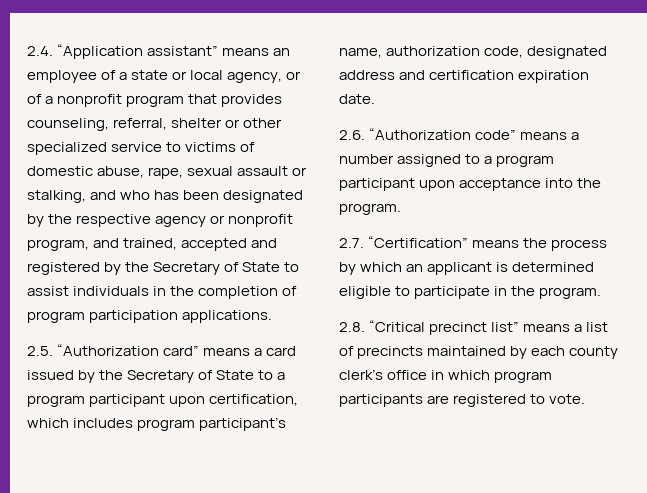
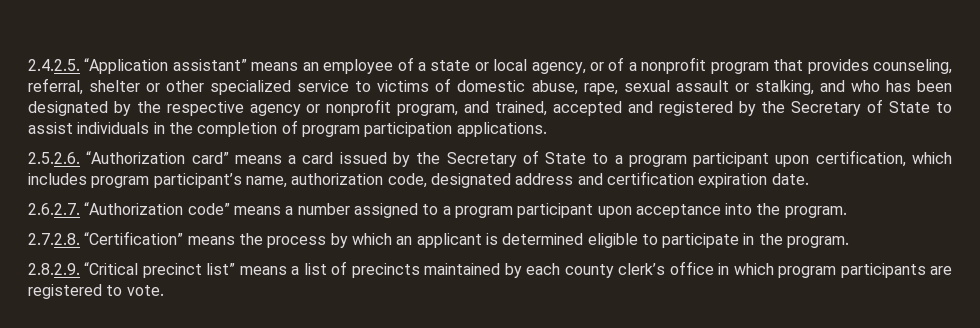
[27,46,53,56] 2.4. -> [28,59,80,71] 2.4.2.5.
[27,346,53,356] 2.5. -> [28,152,80,164] 2.5.2.6.
[339,130,365,140] 2.6. -> [28,203,80,215] 2.6.2.7.
[339,238,364,248] 2.7. -> [28,233,80,245] 2.7.2.8.
[339,322,365,332] 2.8. -> [28,263,80,275] 2.8.2.9.

